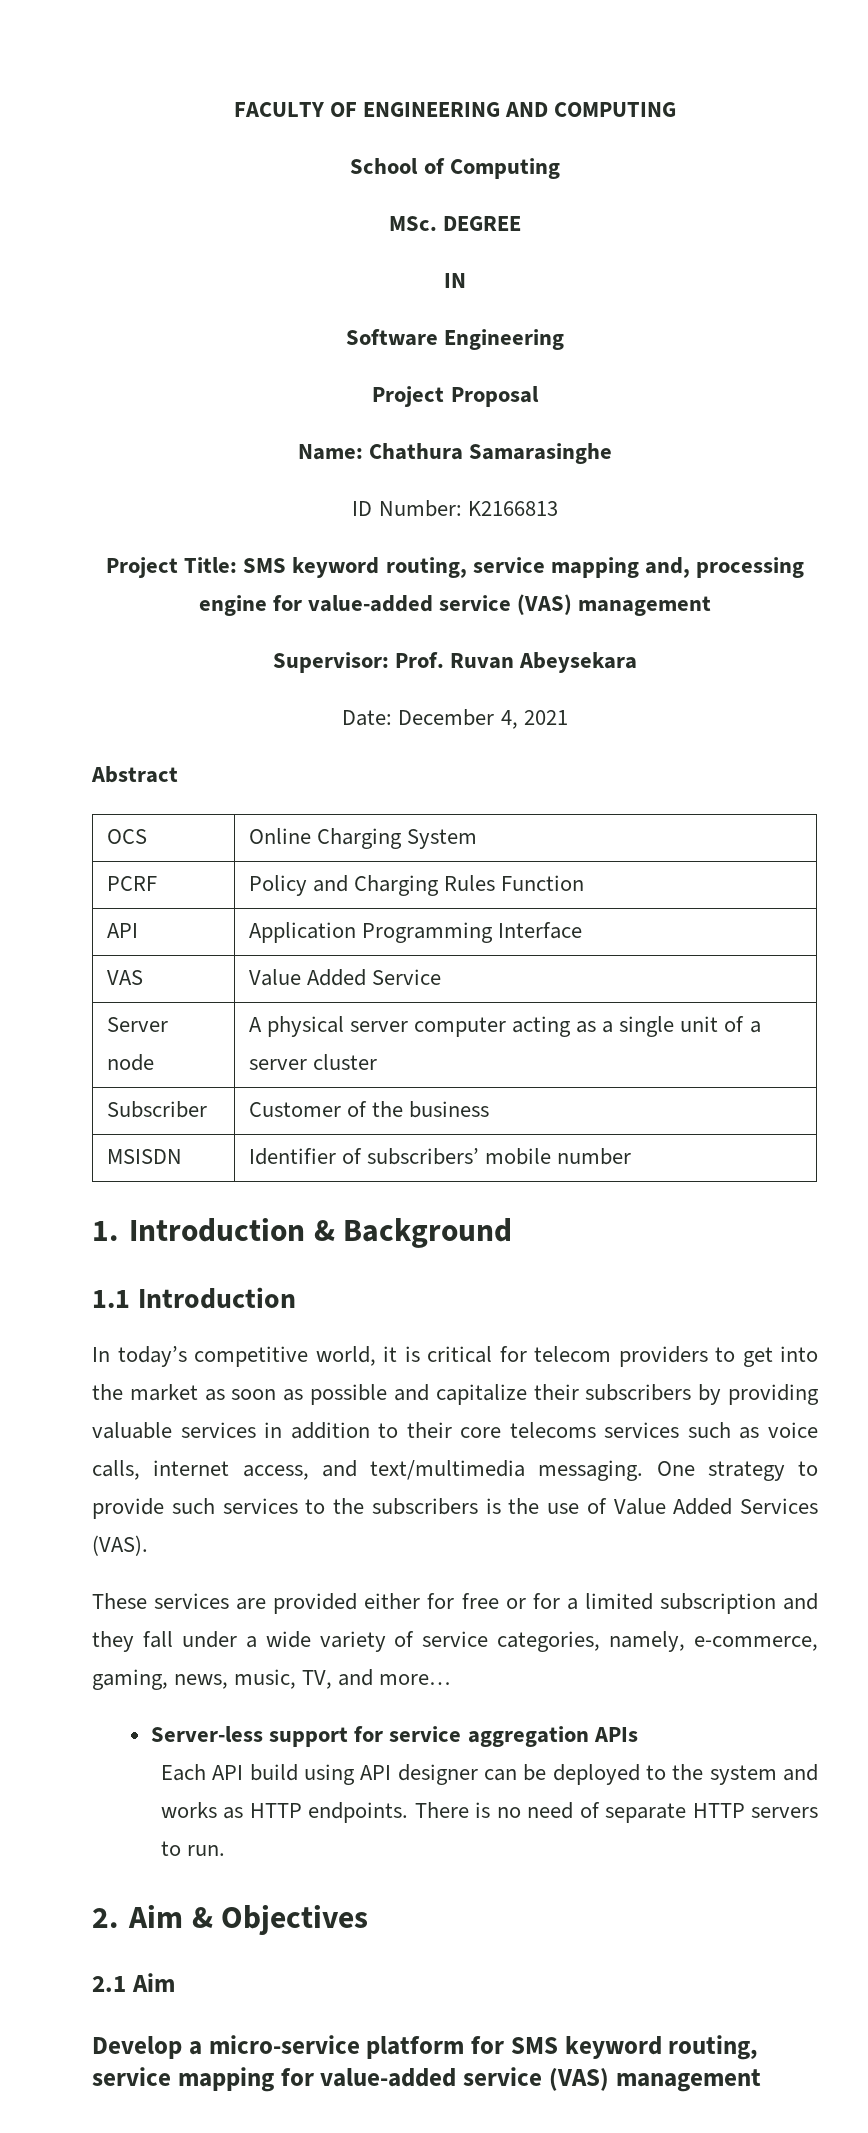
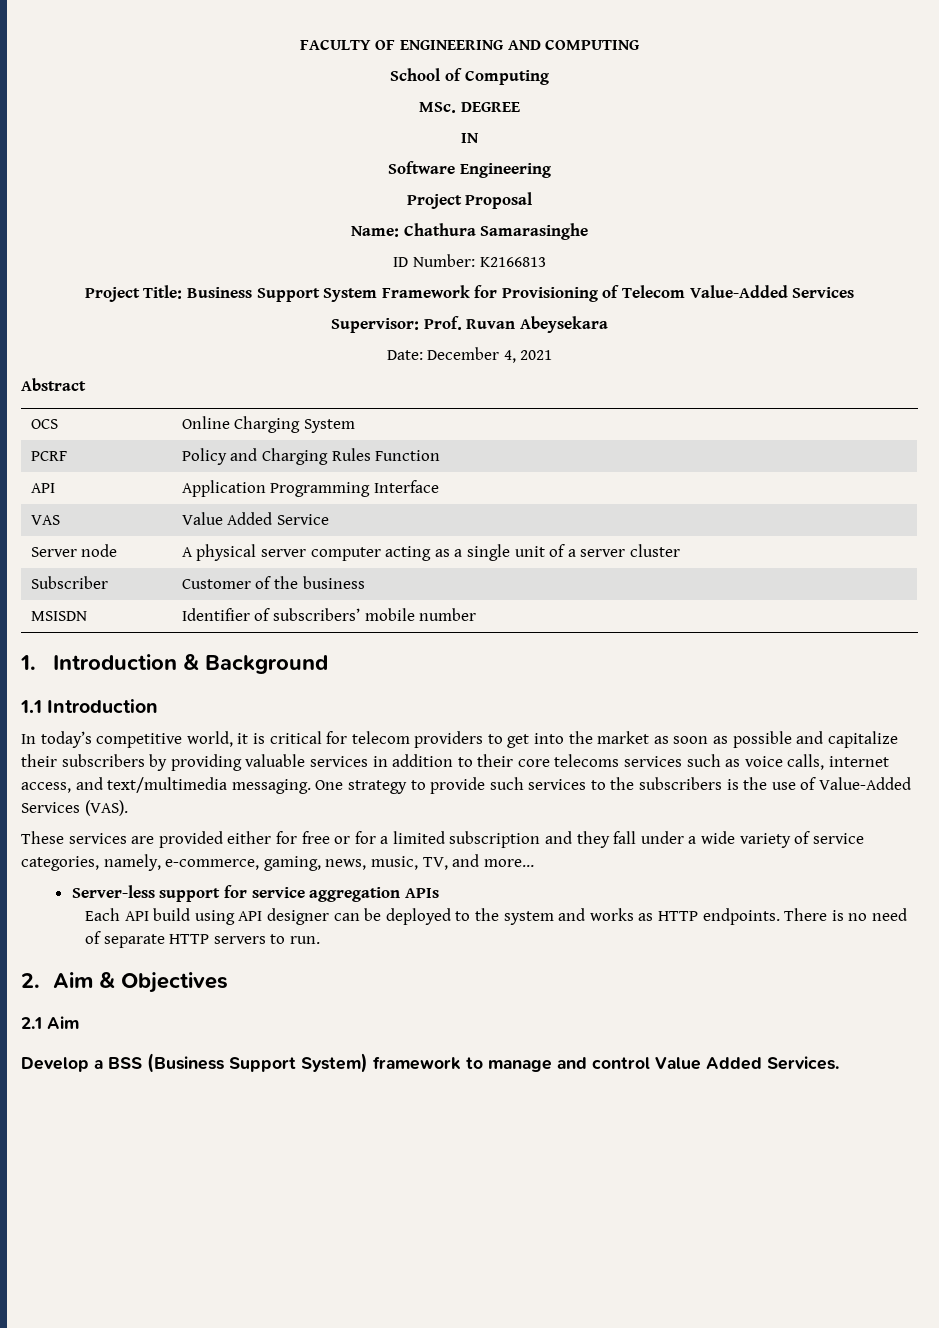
[243,557,804,578] [198,594,712,616] SMS keyword routing, service mapping and, processing engine for value-added service (VAS) management -> [186,285,855,302] Business Support System Framework for Provisioning of Telecom Value-Added Services
[613,1498,733,1515] Value Added -> [819,777,912,790] Value-Added
[208,2035,759,2060] [92,2067,761,2092] micro-service platform for SMS keyword routing, service mapping for value-added service (VAS) management -> [108,1053,839,1073] BSS (Business Support System) framework to manage and control Value Added Services.

